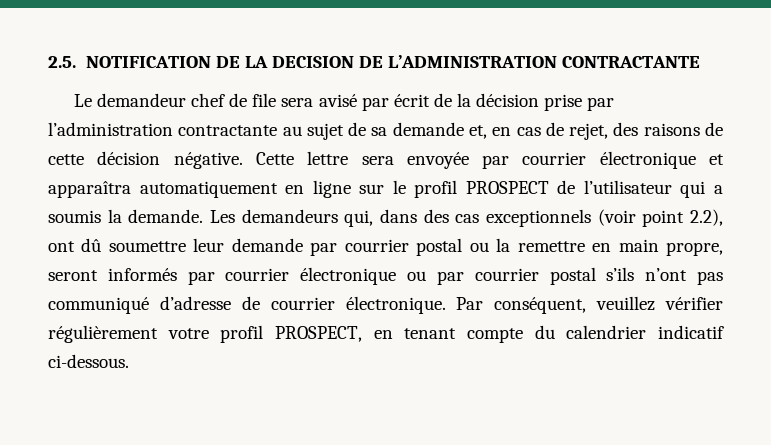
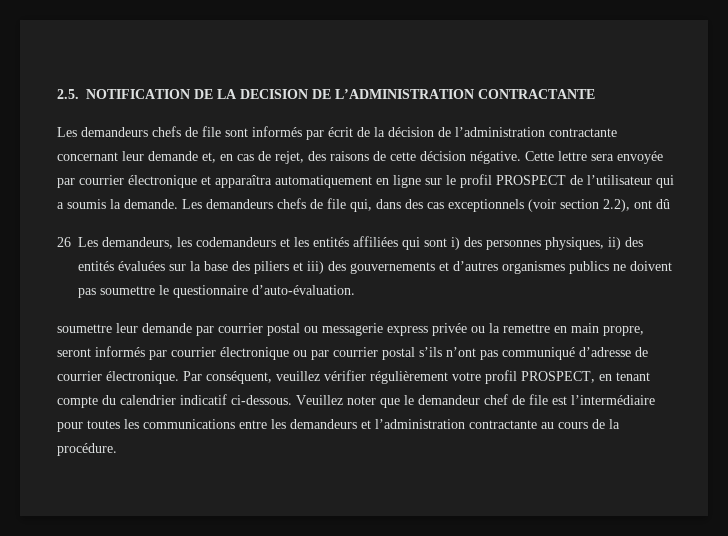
[73,93,357,107] Le demandeur chef de file sera avisé -> [57,126,302,137] Les demandeurs chefs de file sont informés
[544,94,615,111] [48,122,388,140] prise par l’administration contractante au sujet de sa -> [438,127,617,137] [57,151,144,161] de l’administration contractante concernant leur
(338, 216) none -> [277,198,346,209] chefs de file
[642,210,685,227] point -> [560,199,599,209] section
(102, 245) none -> [57,236,643,250] [78,261,672,274] [78,285,355,298] // 26 Les demandeurs, les codemandeurs et les entités affiliées qui sont i) des personnes physiques, ii) des entités évaluées sur la base des piliers et iii) des gouvernements et d’autres organismes publics ne doivent pas soumettre le questionnaire d’auto-évaluation. //
(489, 247) none -> [322,323,485,336] messagerie express privée ou
(129, 361) none -> [296,394,655,408] [57,419,620,432] [57,443,117,456] Veuillez noter que le demandeur chef de file est l’intermédiaire pour toutes les communications entre les demandeurs et l’administration contractante au cours de la procédure.

